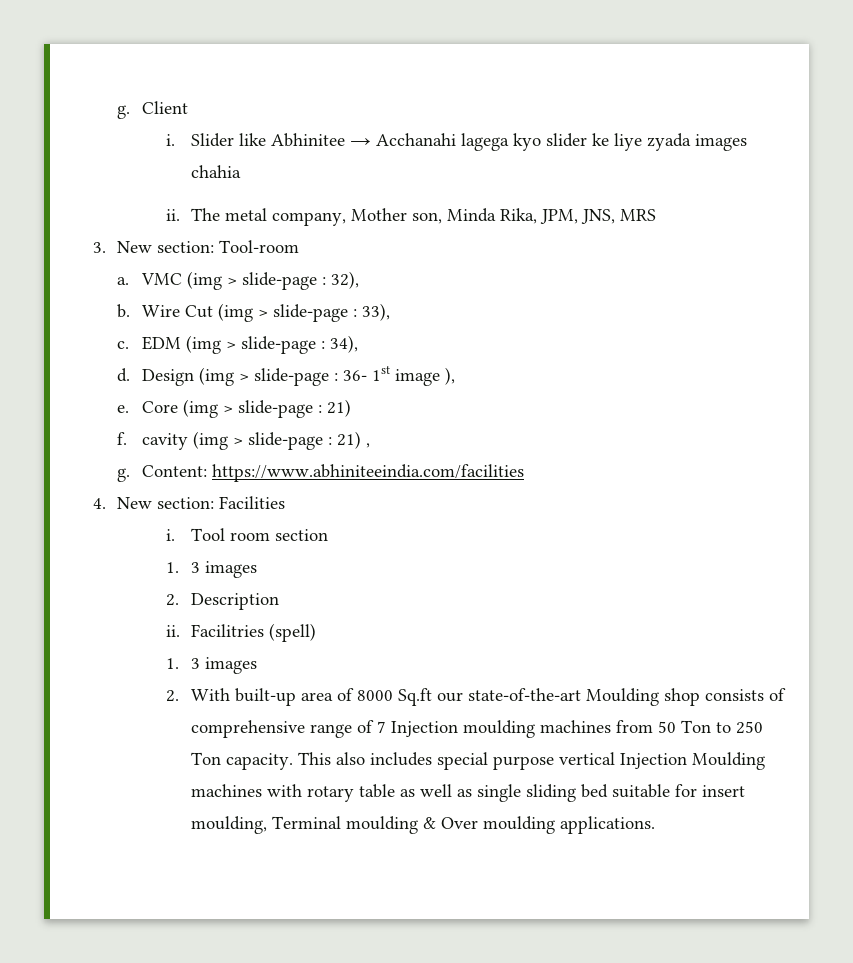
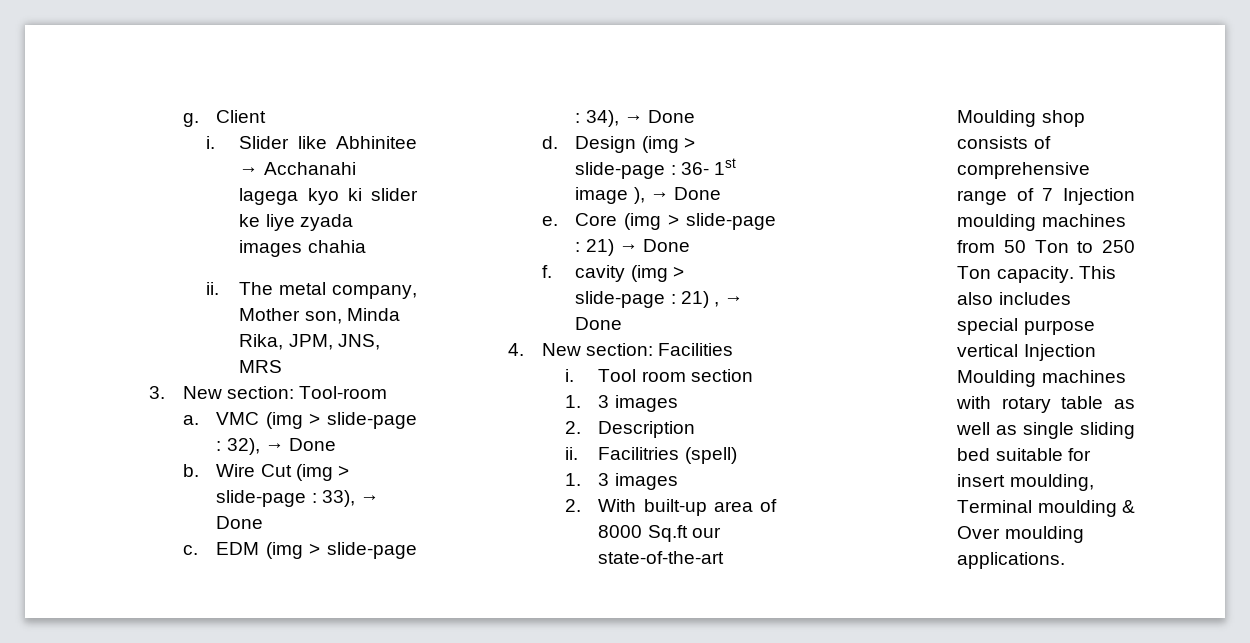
(541, 142) none -> [347,188,362,201] ki
(359, 280) none -> [264,438,336,451] → Done
(390, 312) none -> [359,495,379,503] [216,516,264,529] → Done
(358, 344) none -> [623,110,695,123] → Done
(455, 376) none -> [649,187,721,200] → Done
(351, 408) none -> [618,239,690,252] → Done
[117,464,524,482] // g. Content: https://www.abhiniteeindia.com/facilities -> [723,296,743,304] [575,317,623,330] → Done

